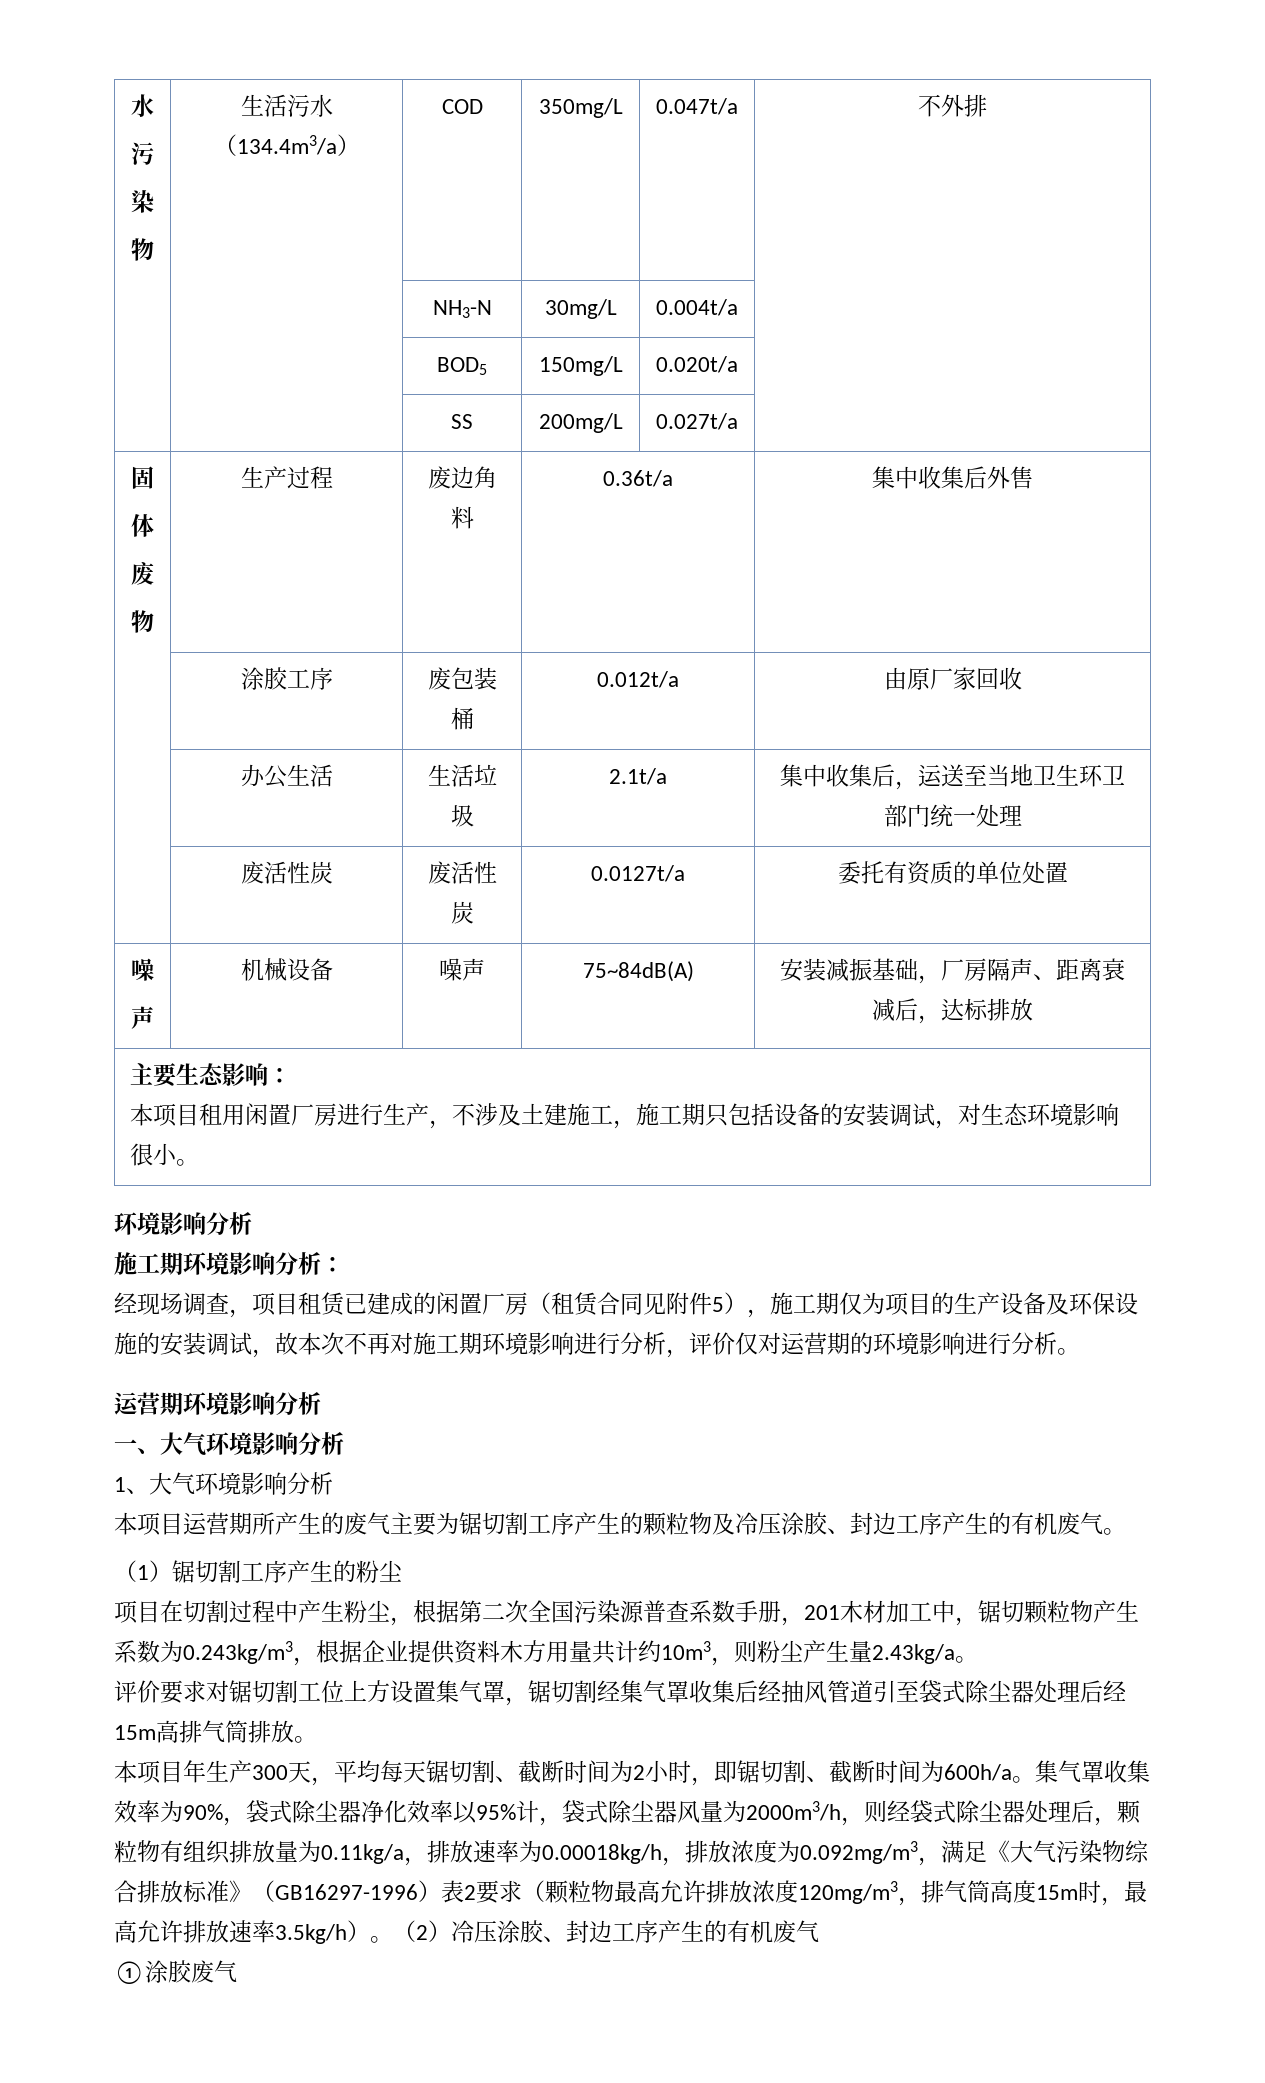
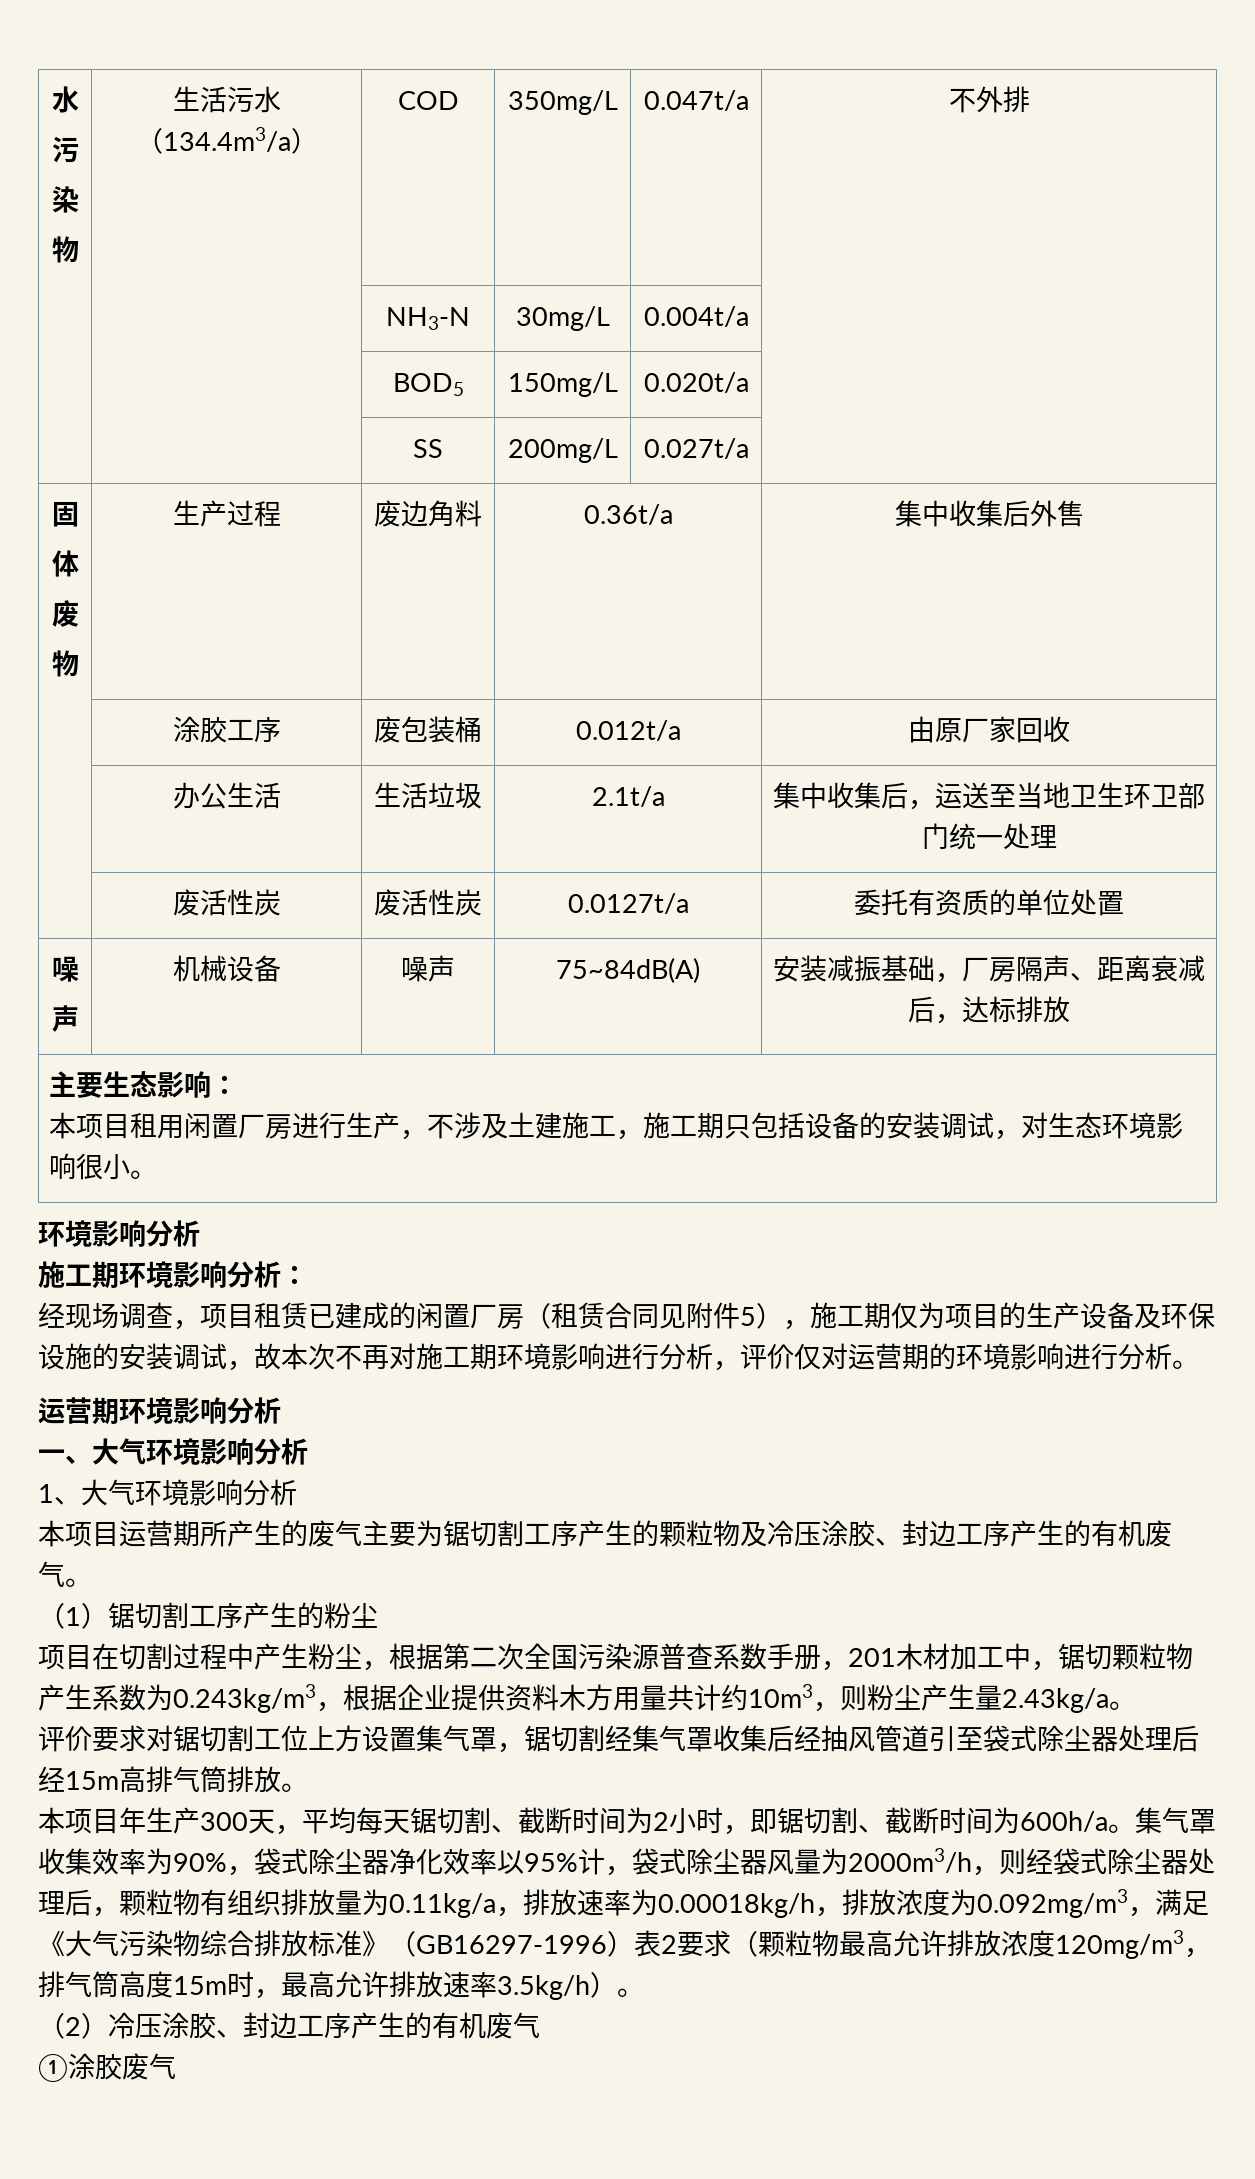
(393, 1939) none -> (644, 1992) //

